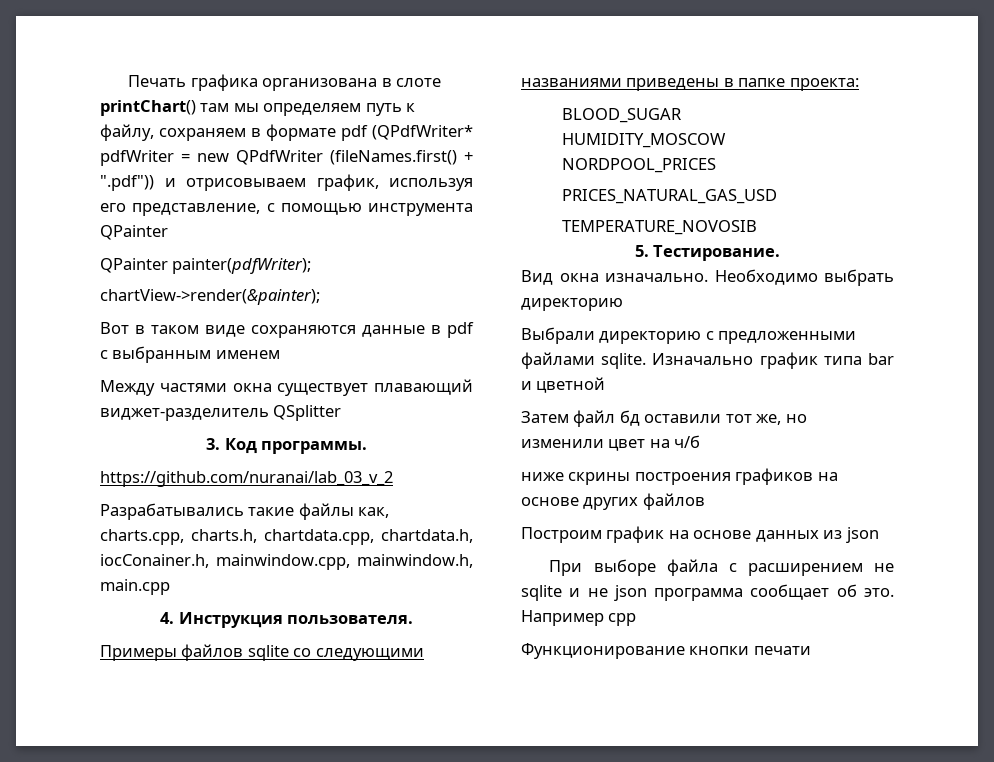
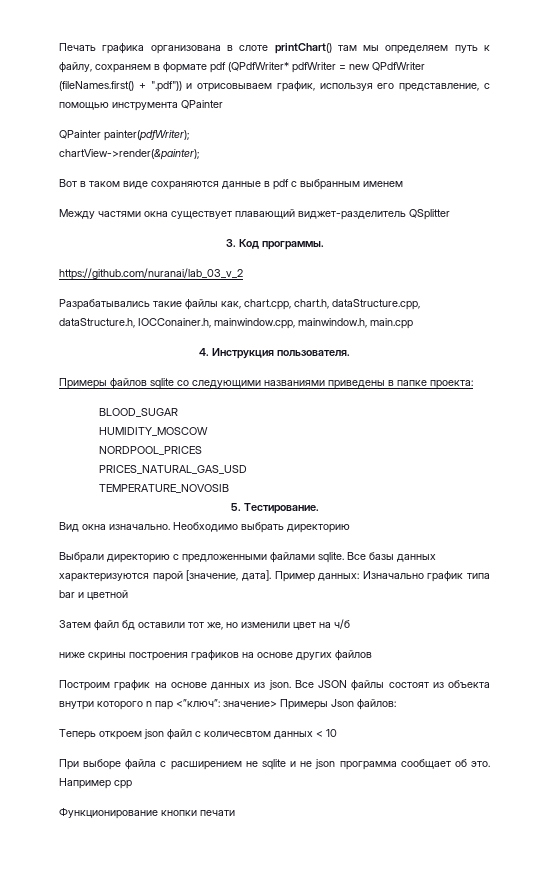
[100,529,473,545] [100,554,209,568] charts.cpp, charts.h, chartdata.cpp, chartdata.h, iocConainer.h, -> [244,299,420,310] [59,318,211,328] chart.cpp, chart.h, dataStructure.cpp, dataStructure.h, IOCConainer.h,
(647, 361) none -> [347,552,436,562] [59,570,360,582] Все базы данных характеризуются парой [значение, дата]. Пример данных:
[845,527,879,543] json -> [268,680,490,691] [59,699,396,710] [59,729,337,740] json. Все JSON файлы состоят из объекта внутри которого n пар <”ключ”: значение> Примеры Json файлов: // Теперь откроем json файл с количесвтом данных < 10

